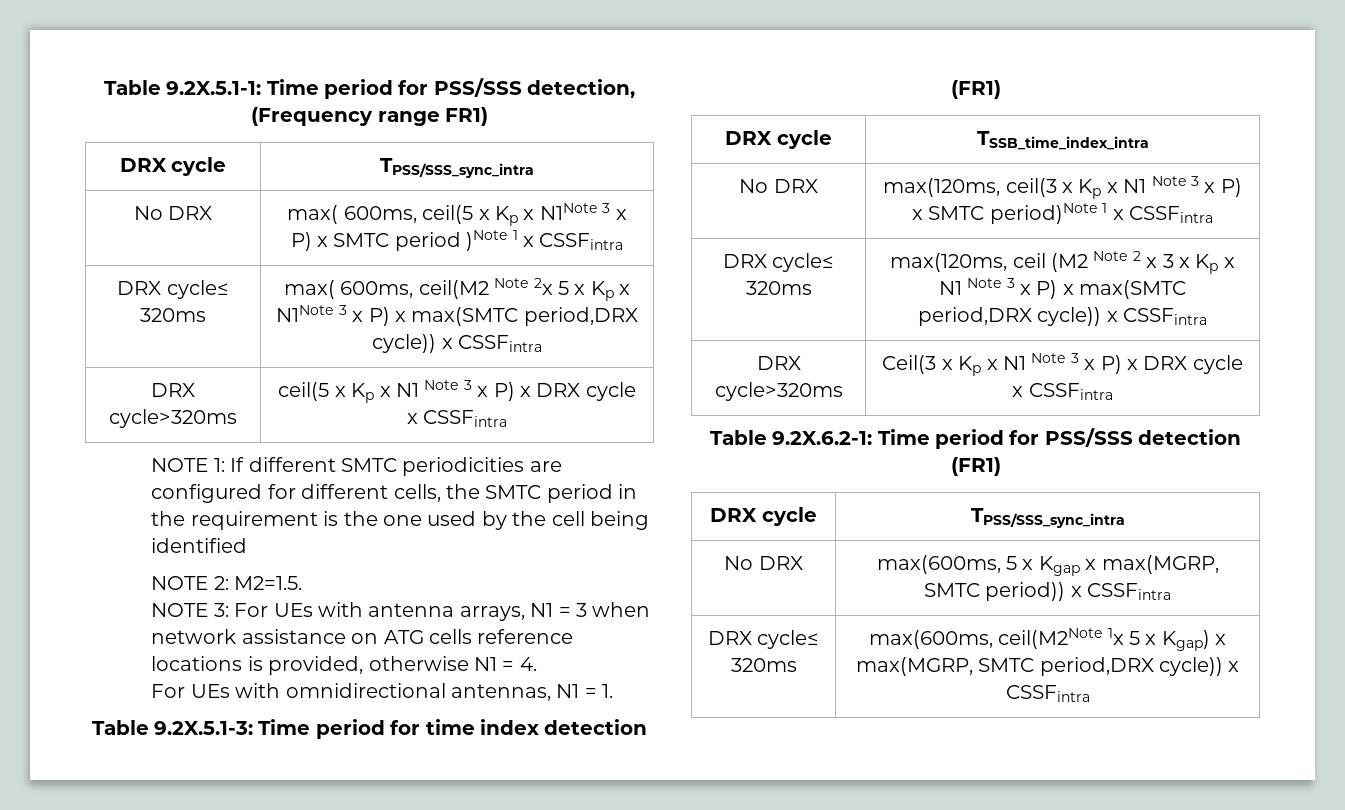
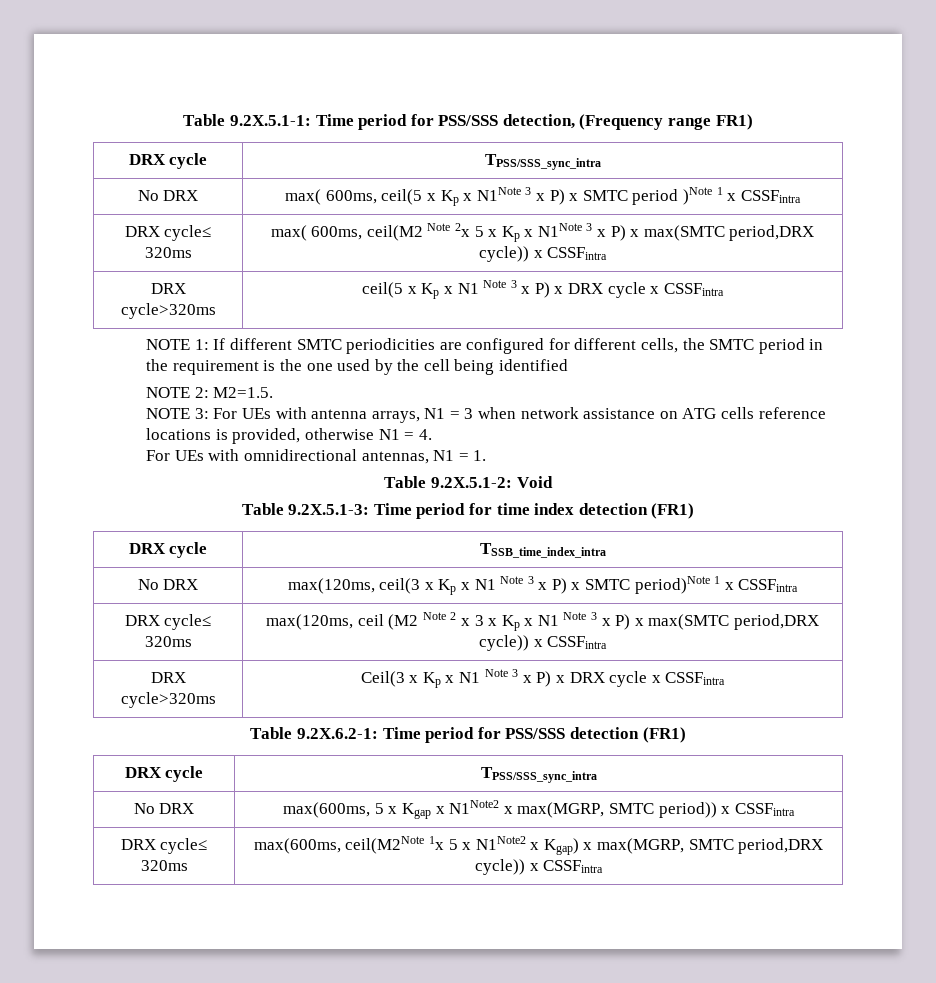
(614, 691) none -> [384,476,553,488] // Table 9.2X.5.1-2: Void
(1097, 564) none -> [449,800,513,814] N1Note2 x
(1157, 639) none -> [475,836,540,850] N1Note2 x

